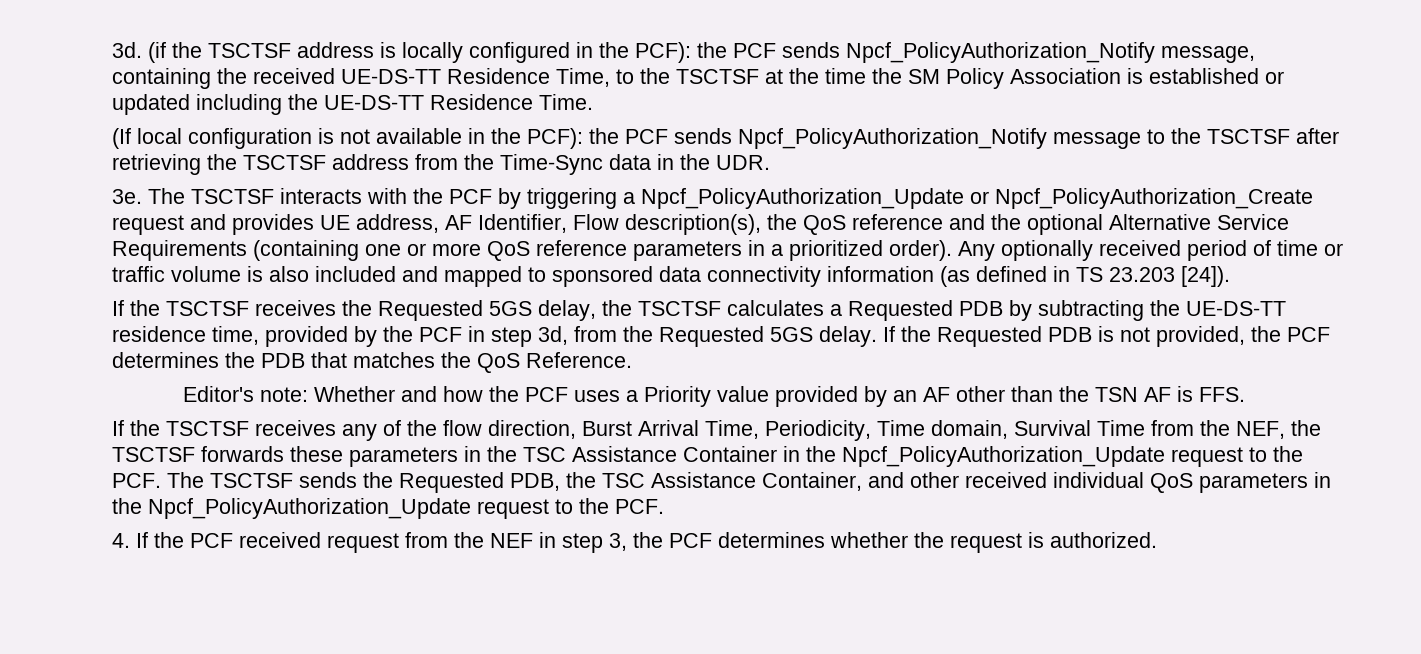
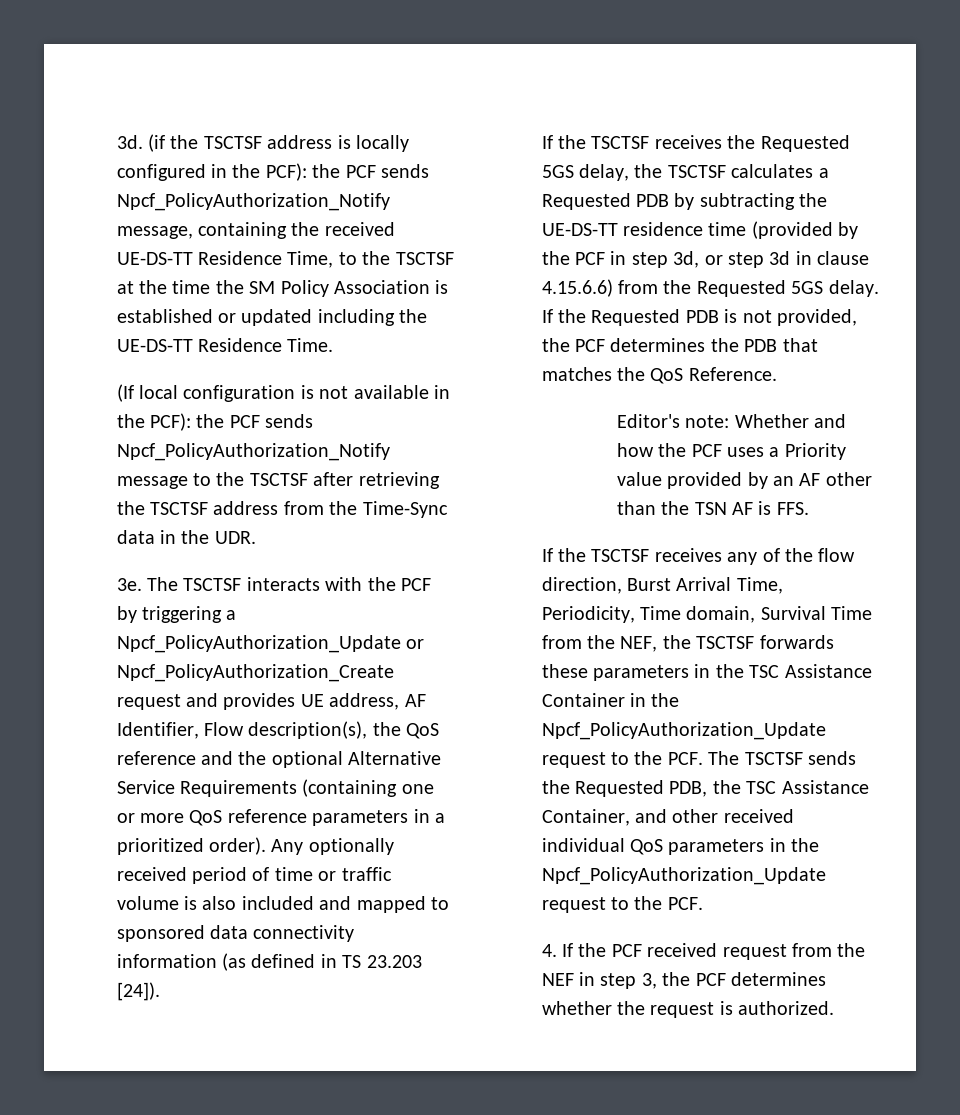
[211,326,348,347] time, provided -> [708,221,833,239] time (provided
(568, 335) none -> [704,251,870,268] [541,279,613,297] or step 3d in clause 4.15.6.6)

